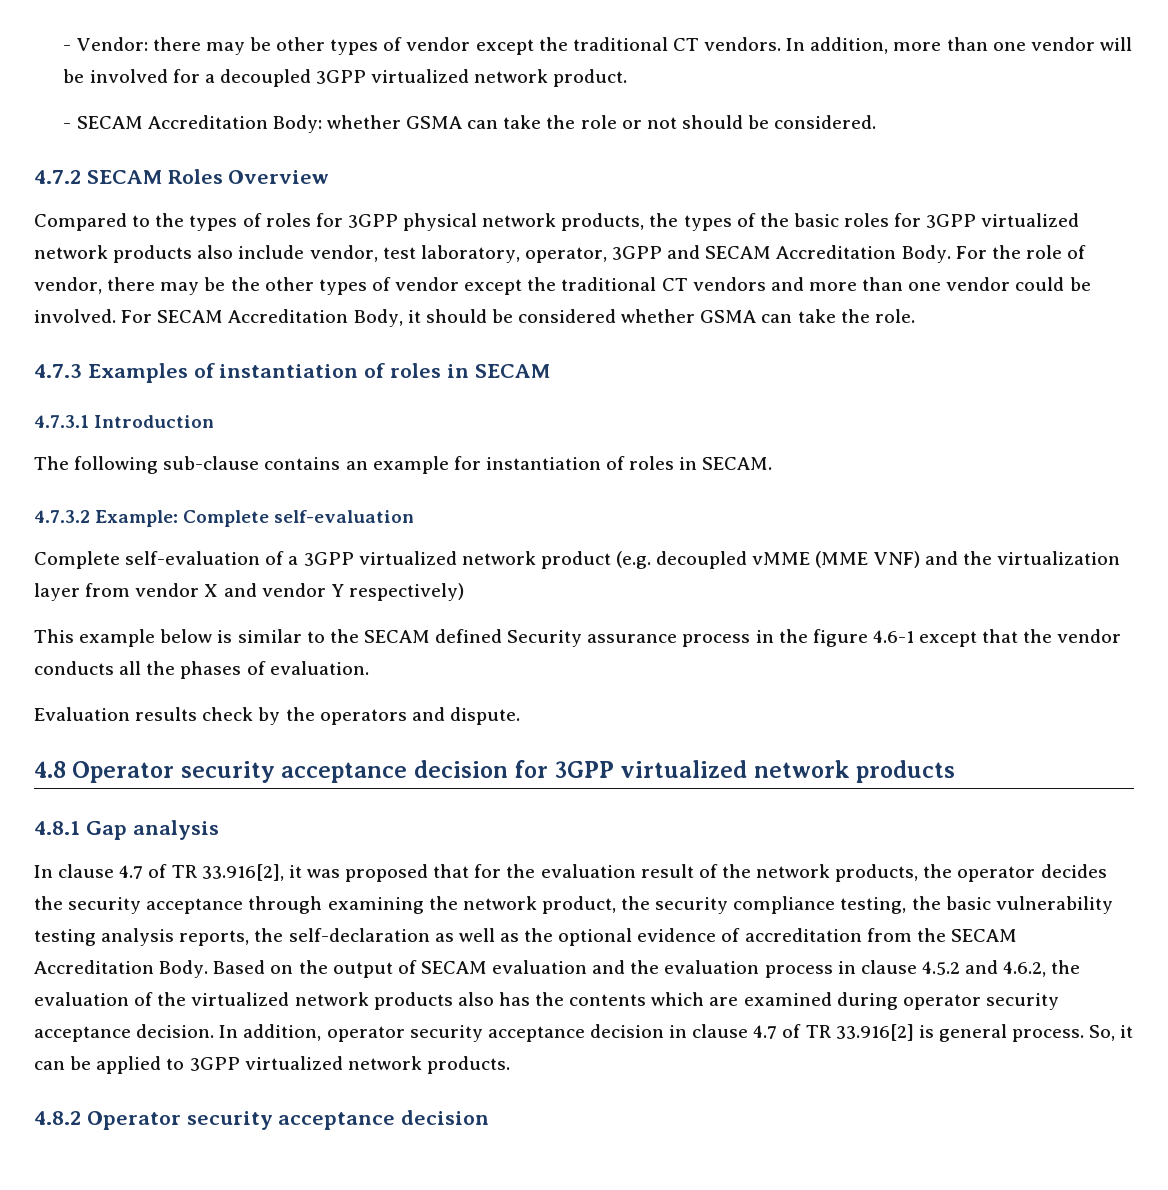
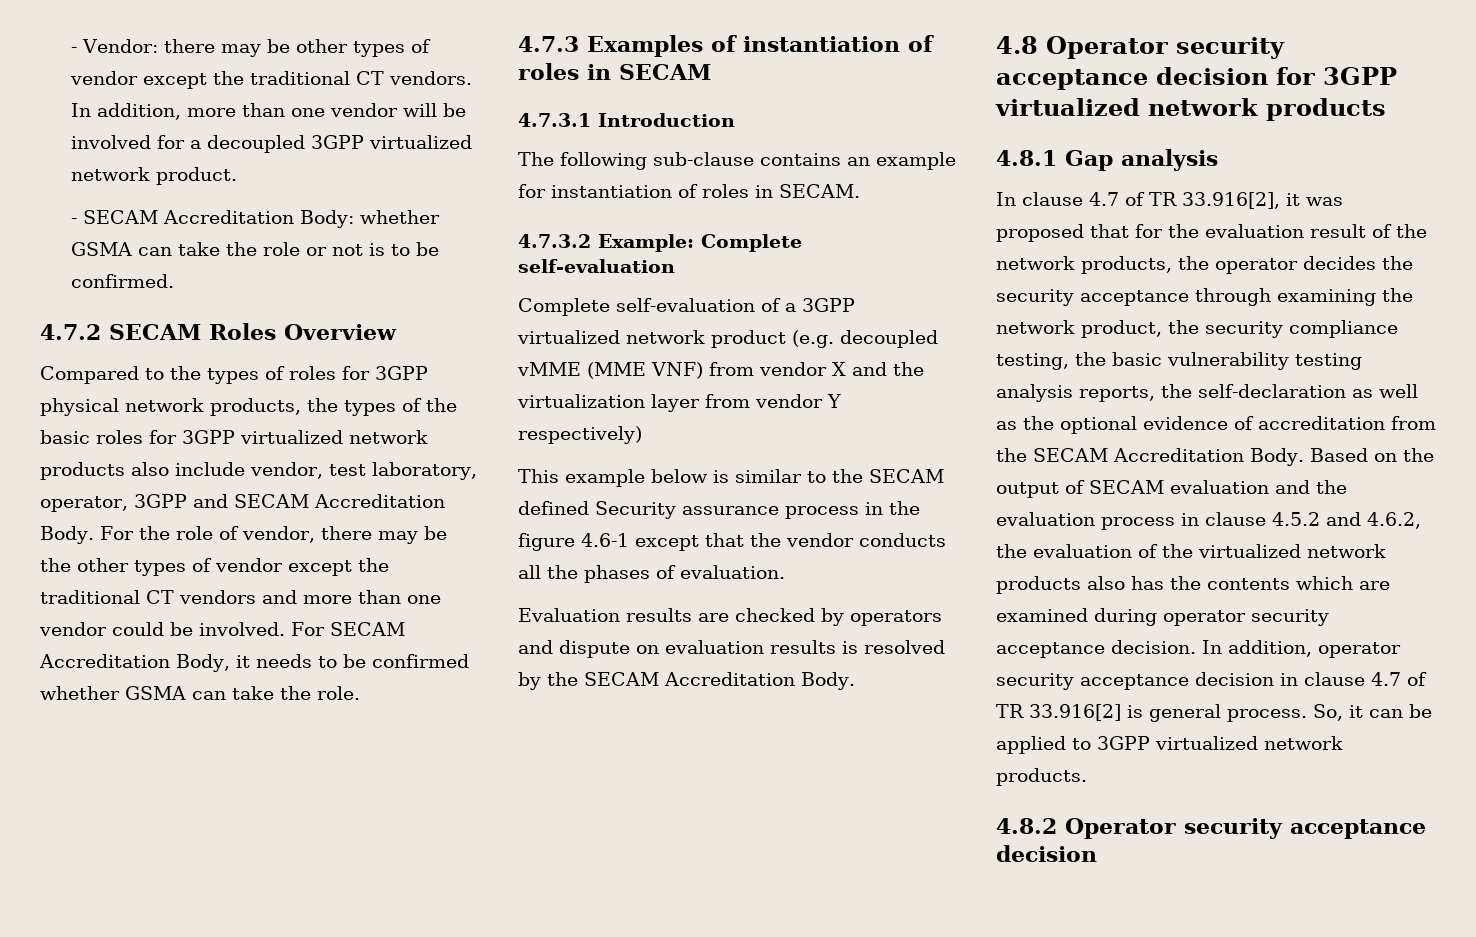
[681,115,877,129] should be considered. -> [369,242,440,256] [71,274,175,288] is to be confirmed.
[425,309,617,323] should be considered -> [255,654,469,668] needs to be confirmed
(920, 559) none -> [709,362,846,376] from vendor X
[204,583,326,597] X and vendor -> (823, 401) none
[202,707,520,725] check by the operators and dispute. -> [698,608,942,626] [518,640,945,658] [518,672,855,690] are checked by operators and dispute on evaluation results is resolved by the SECAM Accreditation Body.

